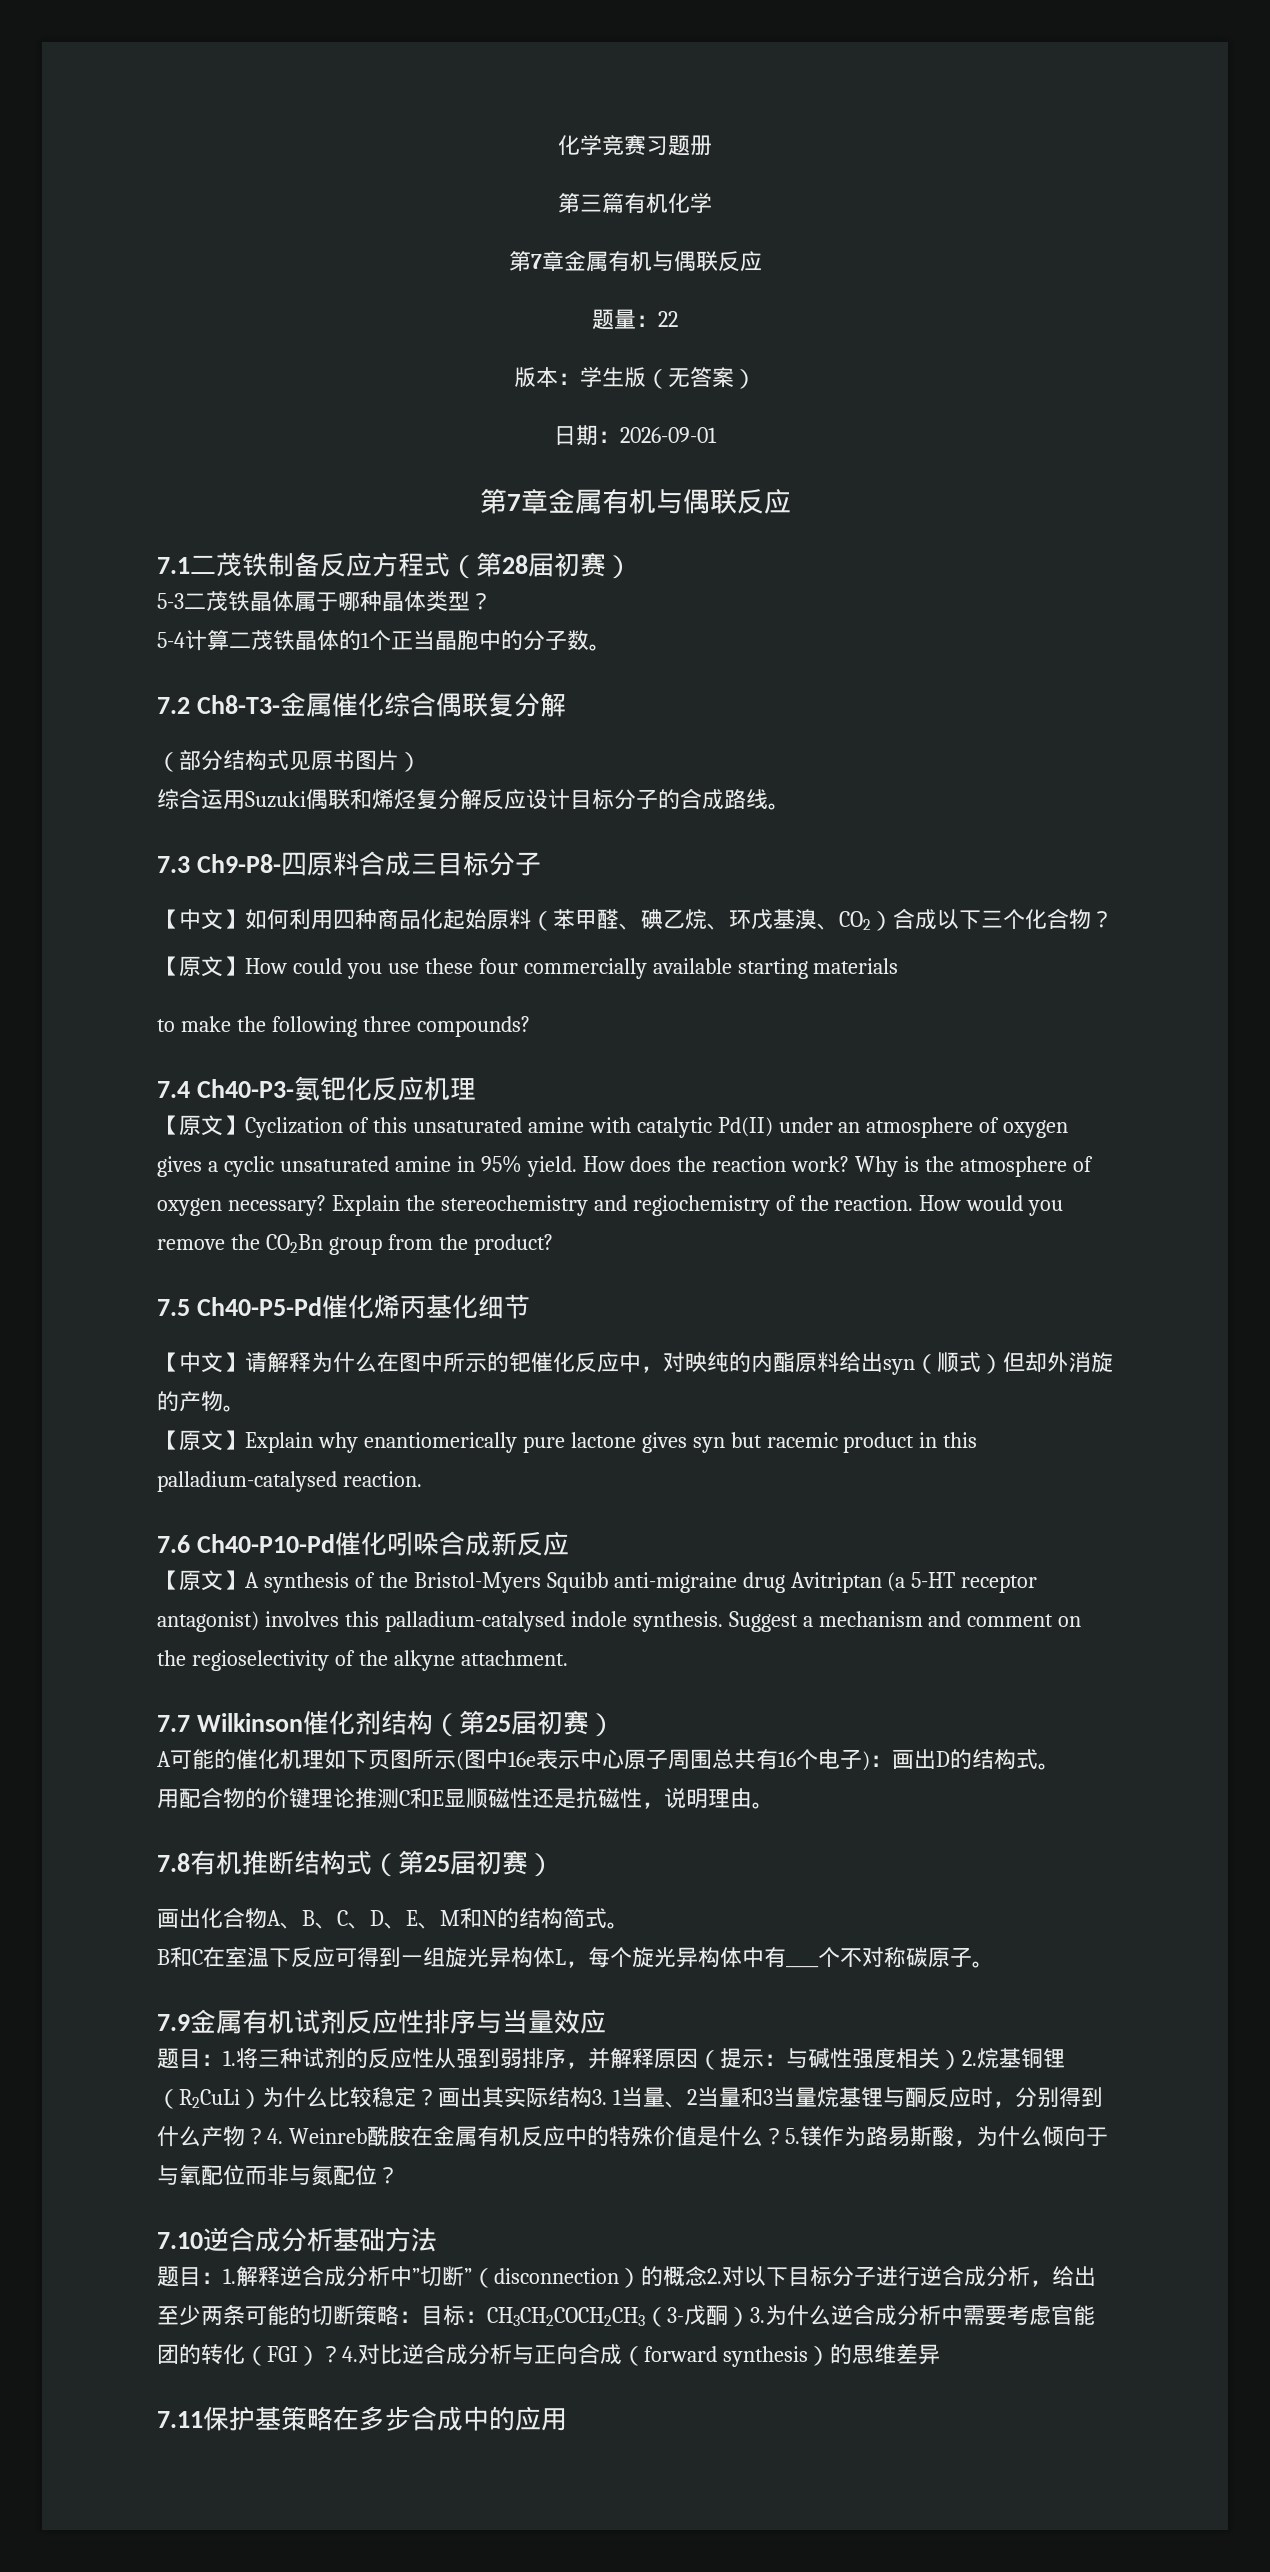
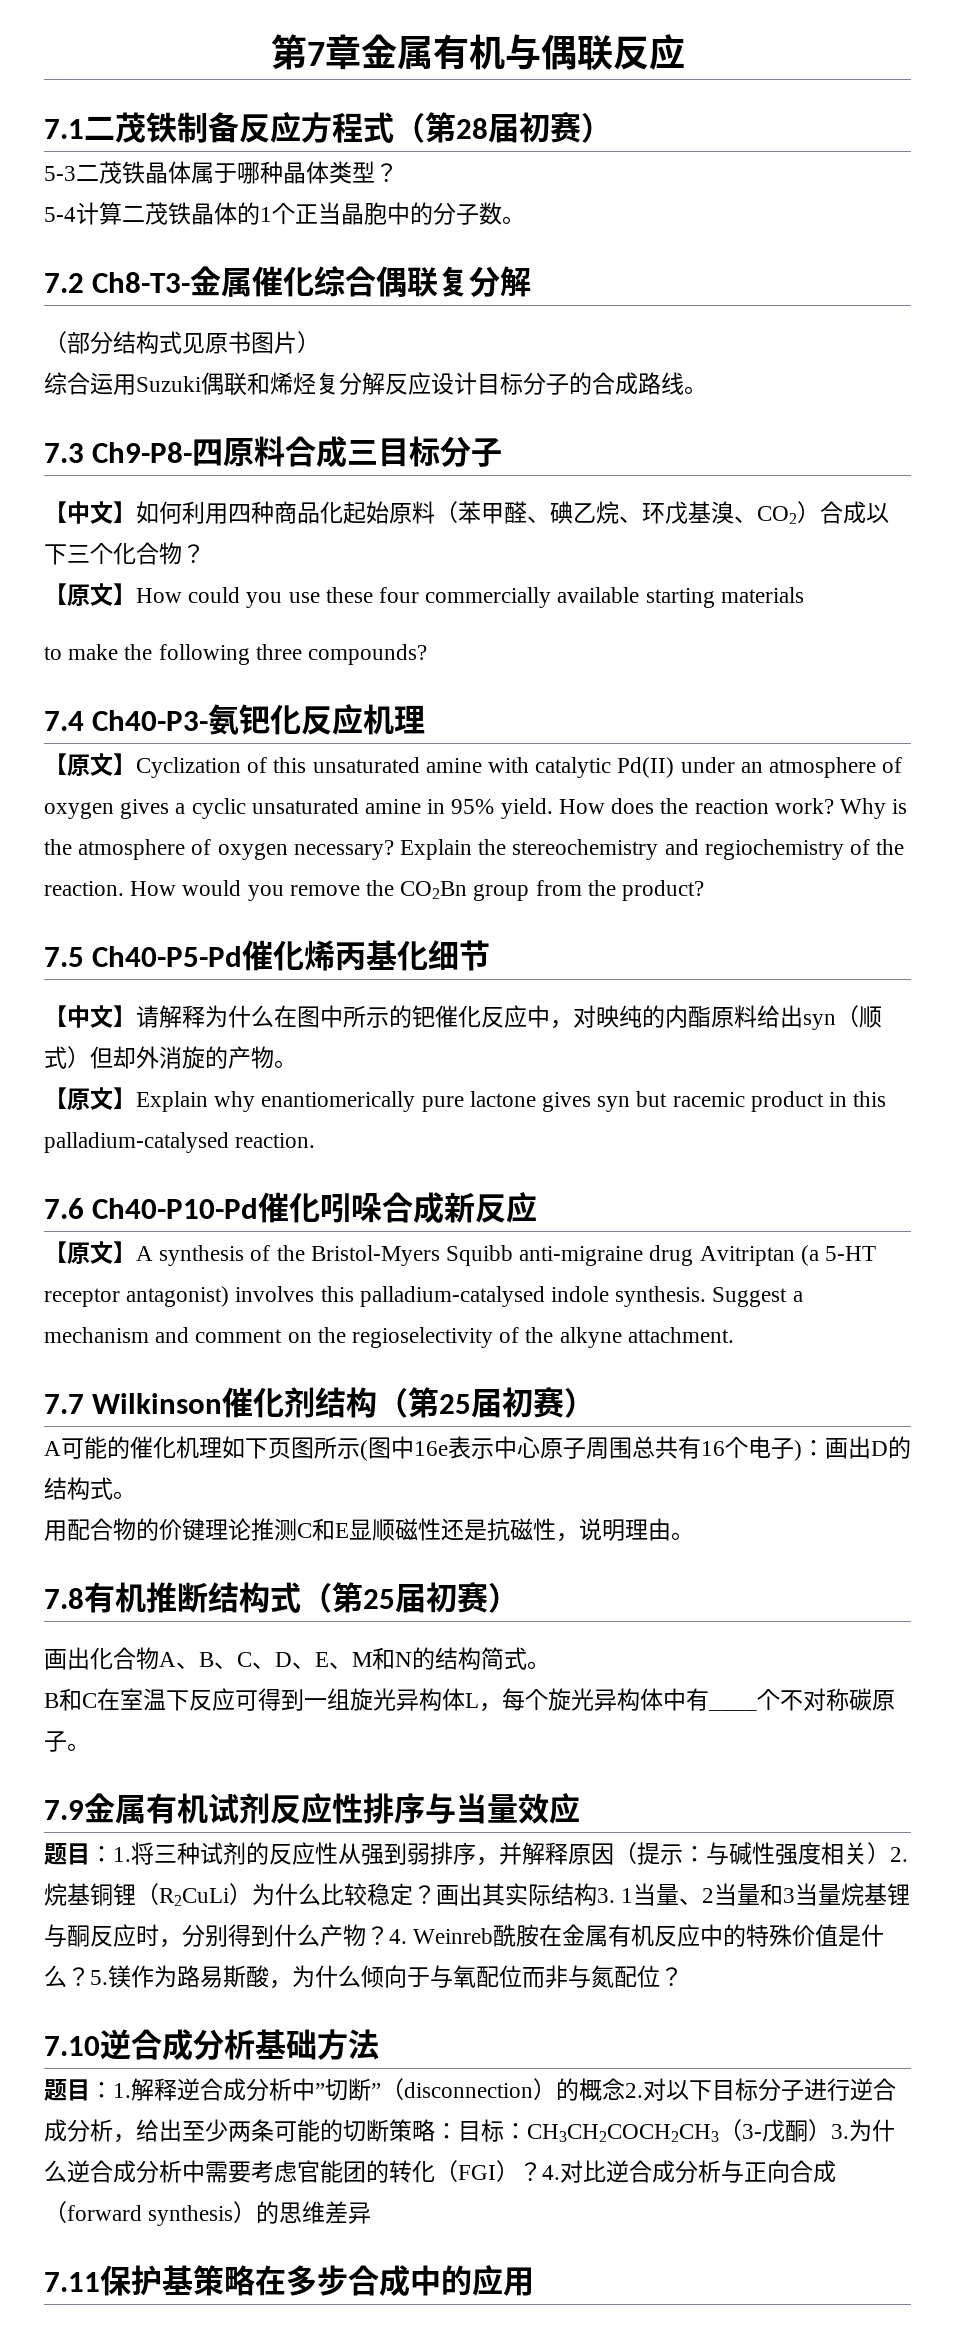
[558,135,712,156] [558,193,712,214] [508,251,762,272] [592,309,678,330] [514,367,756,389] [554,425,717,446] 化学竞赛习题册 // 第三篇有机化学 // 第7章金属有机与偶联反应 // 题量：22 // 版本：学生版（无答案） // 日期：2026-09-01 // -> (270, 52) none

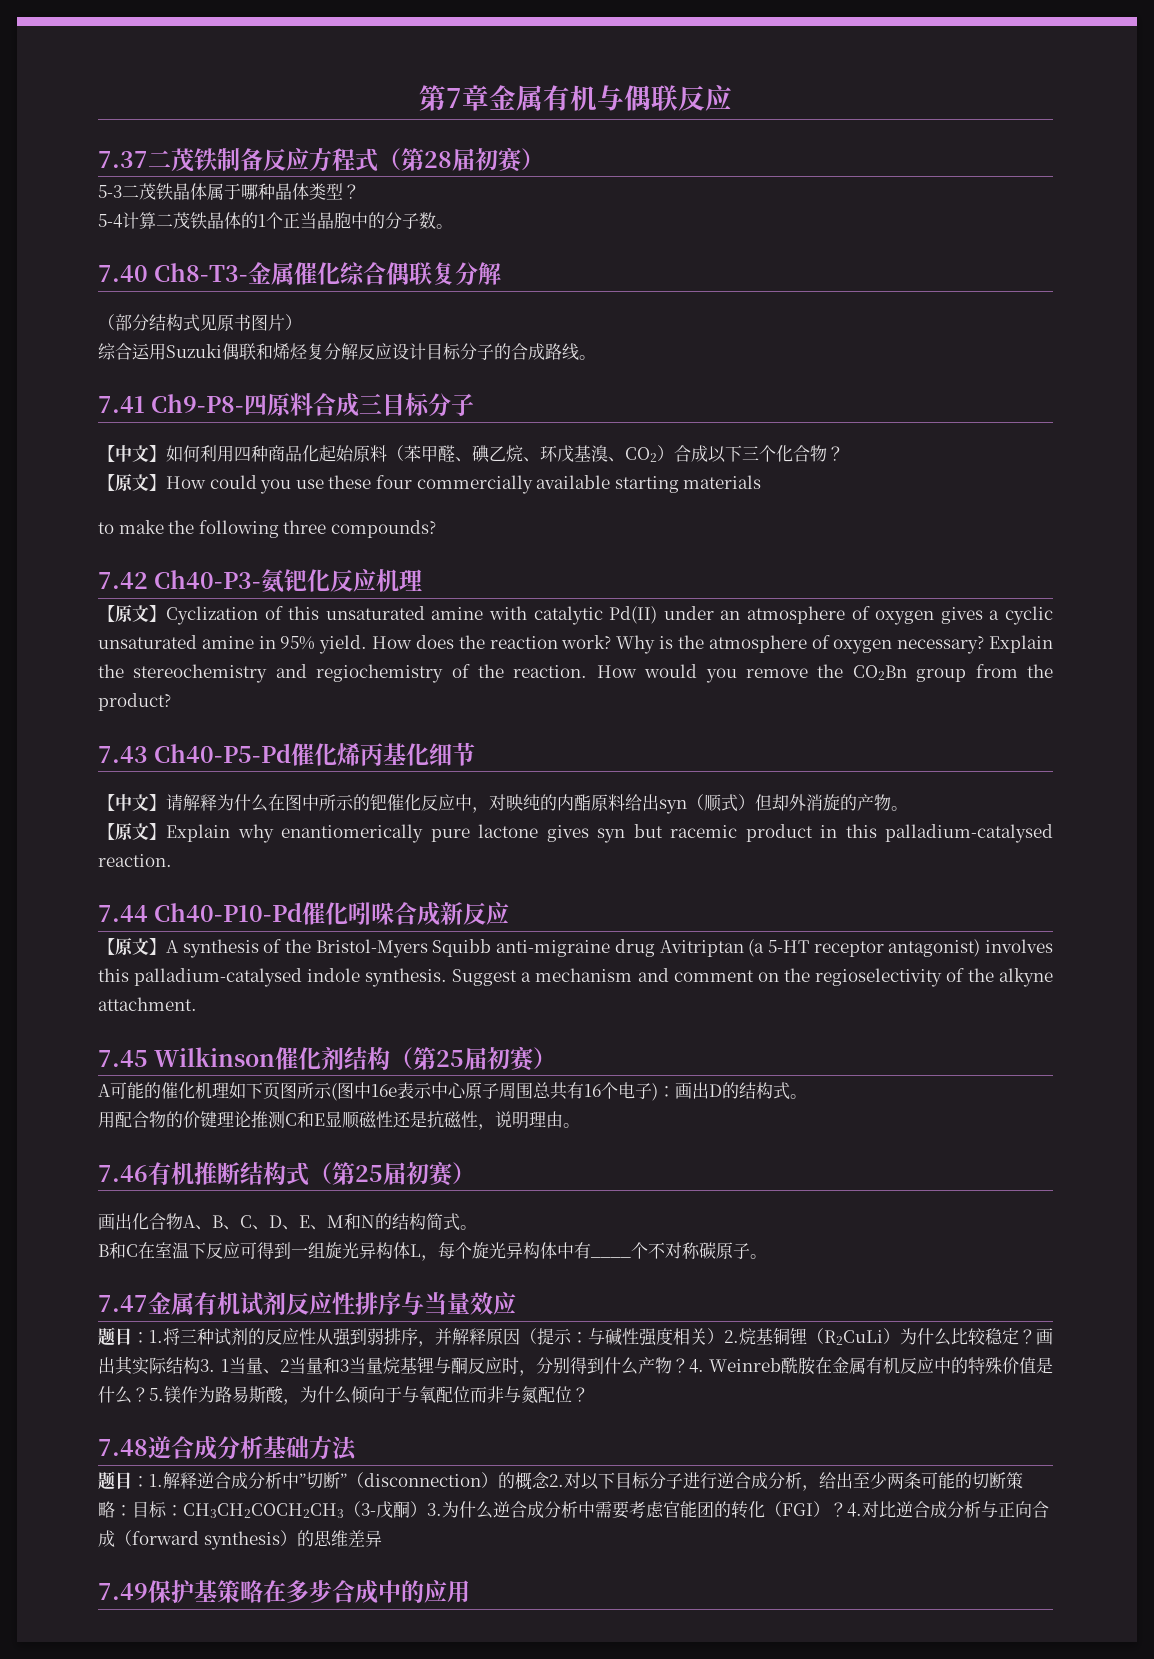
[44,119,84,139] 7.1 -> [98,151,148,168] 7.37
[44,273,84,293] 7.2 -> [98,265,148,282] 7.40
[44,443,84,463] 7.3 -> [98,396,145,413] 7.41
[44,711,84,731] 7.4 -> [98,572,148,589] 7.42
[44,947,84,967] 7.5 -> [98,746,148,763] 7.43
[44,1198,84,1219] 7.6 -> [98,905,148,922] 7.44
[44,1394,84,1414] 7.7 -> [98,1050,148,1067] 7.45
[44,1588,84,1609] 7.8 -> [98,1165,148,1182] 7.46
[44,1800,84,1820] 7.9 -> [98,1295,148,1312] 7.47
[44,2036,100,2056] 7.10 -> [98,1439,148,1456] 7.48
[44,2272,100,2292] 7.11 -> [98,1583,148,1600] 7.49

